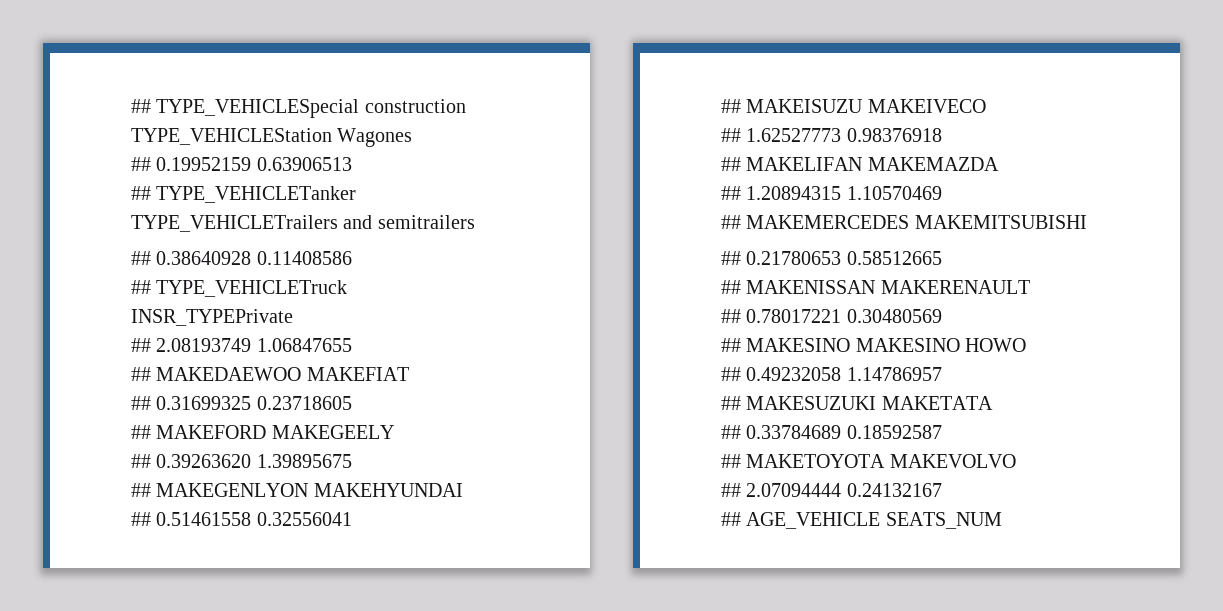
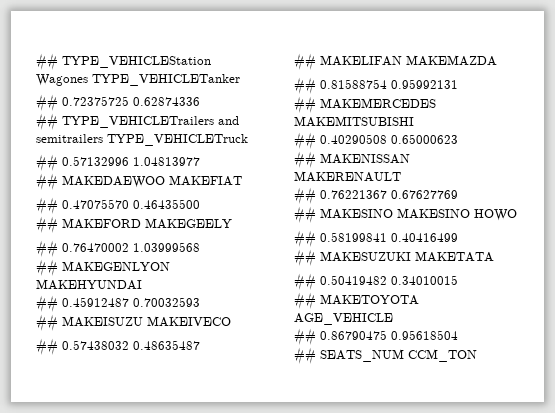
[131,99,466,118] ## TYPE_VEHICLESpecial construction -> [36,53,58,70] ##
[131,157,352,171] [131,186,357,203] // ## 0.19952159 0.63906513 // ## TYPE_VEHICLETanker -> [92,74,240,86] [36,94,200,111] [36,113,58,130] TYPE_VEHICLETanker // ## 0.72375725 0.62874336 // ##
[131,251,352,265] [131,280,348,297] [131,309,293,326] [131,338,352,352] // ## 0.38640928 0.11408586 // ## TYPE_VEHICLETruck INSR_TYPEPrivate // ## 2.08193749 1.06847655 -> [107,134,248,146] [36,154,200,171] TYPE_VEHICLETruck // ## 0.57132996 1.04813977
[156,396,352,410] 0.31699325 0.23718605 -> [62,199,200,209] 0.47075570 0.46435500
[156,454,352,468] 0.39263620 1.39895675 -> [62,242,200,252] 0.76470002 1.03999568
[156,512,352,526] 0.51461558 0.32556041 -> [62,297,200,307] 0.45912487 0.70032593
[746,128,942,142] 1.62527773 0.98376918 -> [62,340,200,350] 0.57438032 0.48635487
[746,186,942,200] 1.20894315 1.10570469 -> [320,79,458,89] 0.81588754 0.95992131
[746,251,942,265] 0.21780653 0.58512665 -> [320,134,458,144] 0.40290508 0.65000623
[746,309,942,323] 0.78017221 0.30480569 -> [320,190,458,199] 0.76221367 0.67627769
[746,367,942,381] 0.49232058 1.14786957 -> [320,232,458,242] 0.58199841 0.40416499
[746,425,942,439] 0.33784689 0.18592587 -> [320,275,458,285] 0.50419482 0.34010015
[889,454,1016,468] [721,483,942,497] [721,512,1002,529] MAKEVOLVO // ## 2.07094444 0.24132167 // ## AGE_VEHICLE SEATS_NUM -> [294,313,393,325] [294,328,458,345] [294,347,477,364] AGE_VEHICLE // ## 0.86790475 0.95618504 // ## SEATS_NUM CCM_TON

